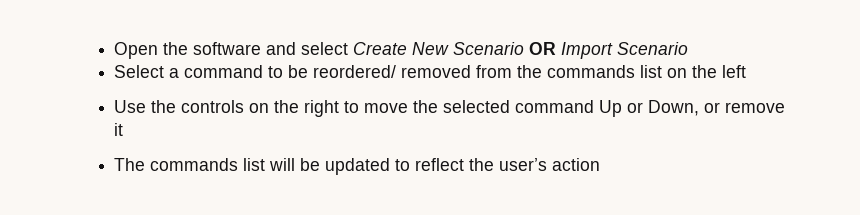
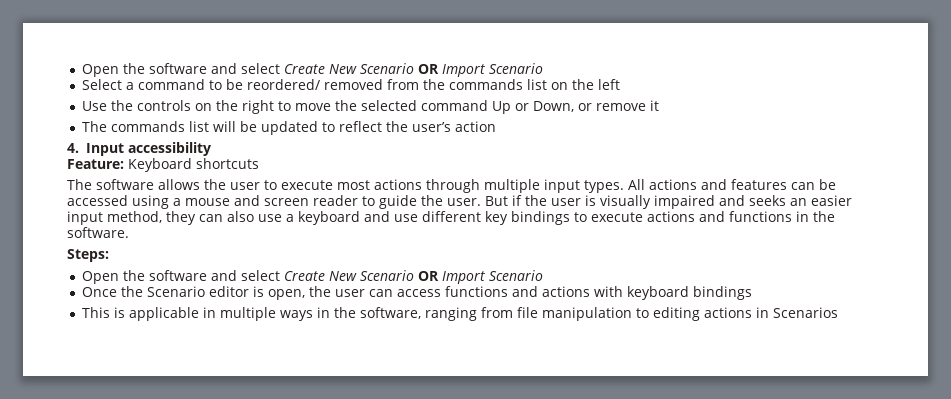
(601, 164) none -> [67,142,212,156] [67,158,260,172] [67,179,837,193] [67,195,853,209] [67,211,836,225] [67,227,130,238] [67,249,110,262] [82,270,544,284] [82,286,753,300] [82,307,839,321] // 4. Input accessibility // Feature: Keyboard shortcuts // The software allows the user to execute most actions through multiple input types. All actions and features can be accessed using a mouse and screen reader to guide the user. But if the user is visually impaired and seeks an easier input method, they can also use a keyboard and use different key bindings to execute actions and functions in the software. // Steps: // Open the software and select Create New Scenario OR Import Scenario // Once the Scenario editor is open, the user can access functions and actions with keyboard bindings // This is applicable in multiple ways in the software, ranging from file manipulation to editing actions in Scenarios

